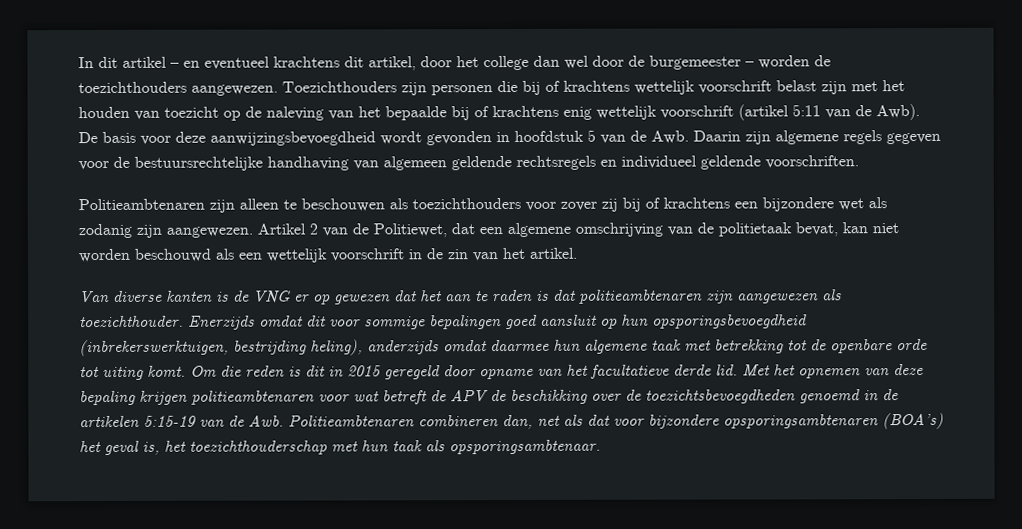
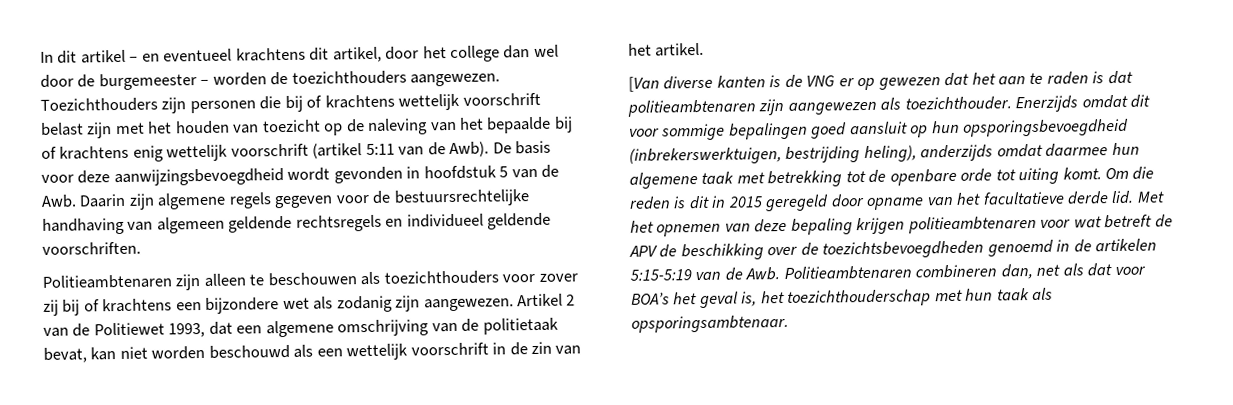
[373,223,447,238] Politiewet, -> [93,322,206,338] Politiewet 1993,
[79,290,110,303] Van -> [628,76,660,92] [Van
[143,415,196,427] 5:15-19 -> [630,269,692,281] 5:15-5:19
[648,412,944,430] bijzondere opsporingsambtenaren (BOA’s) -> [631,292,670,305] BOA’s

